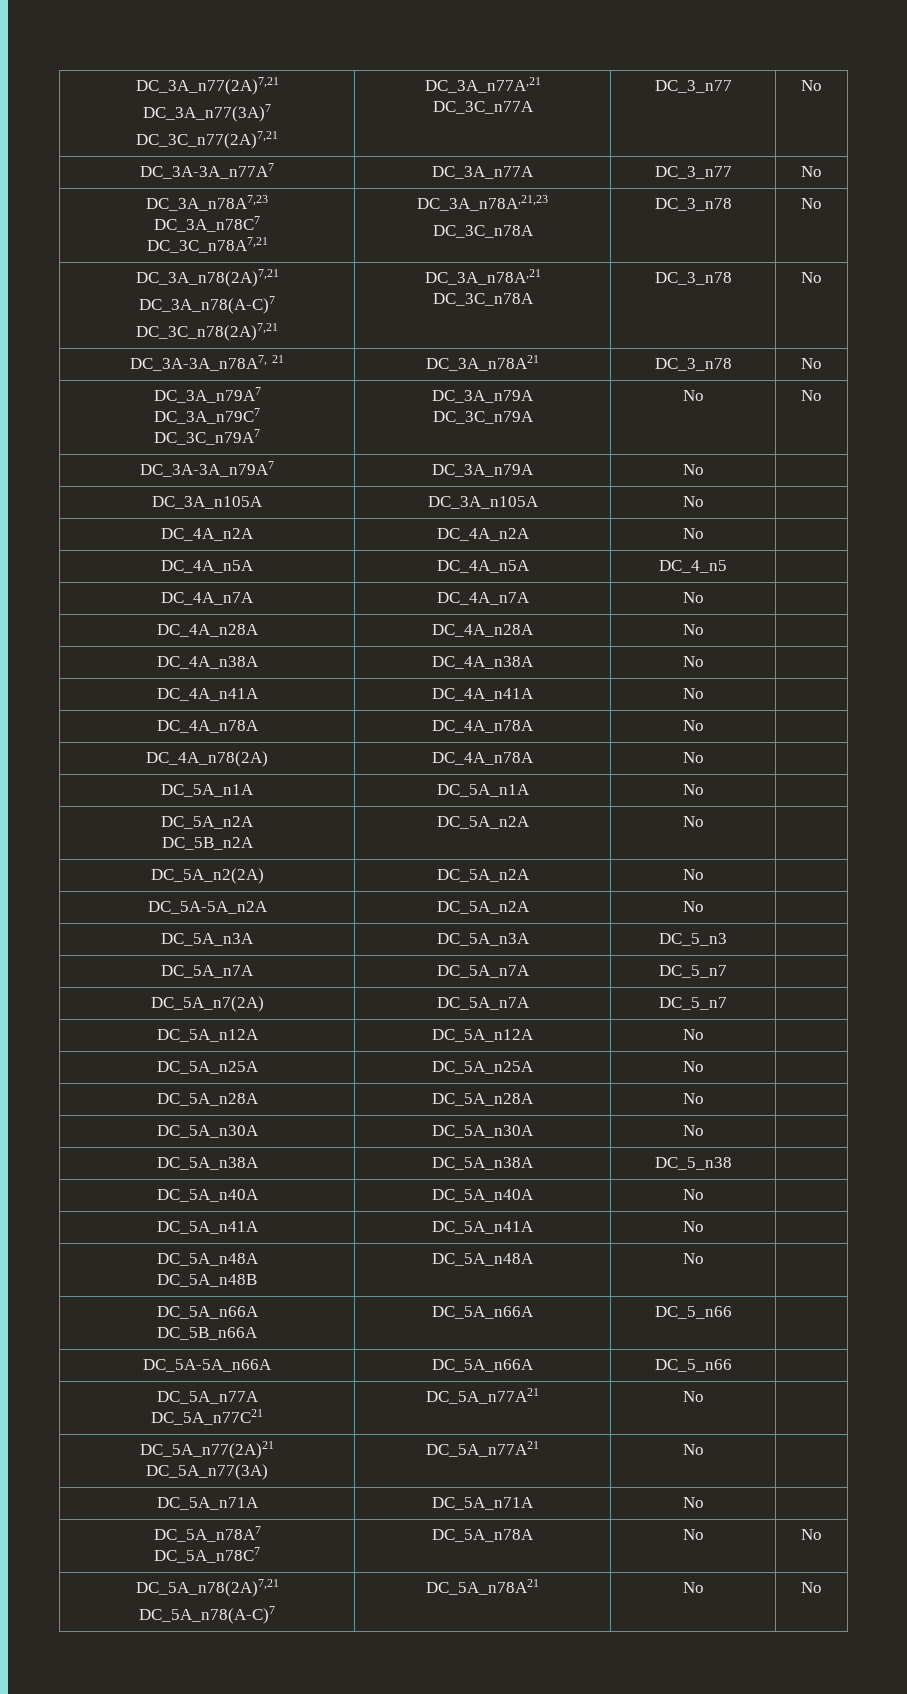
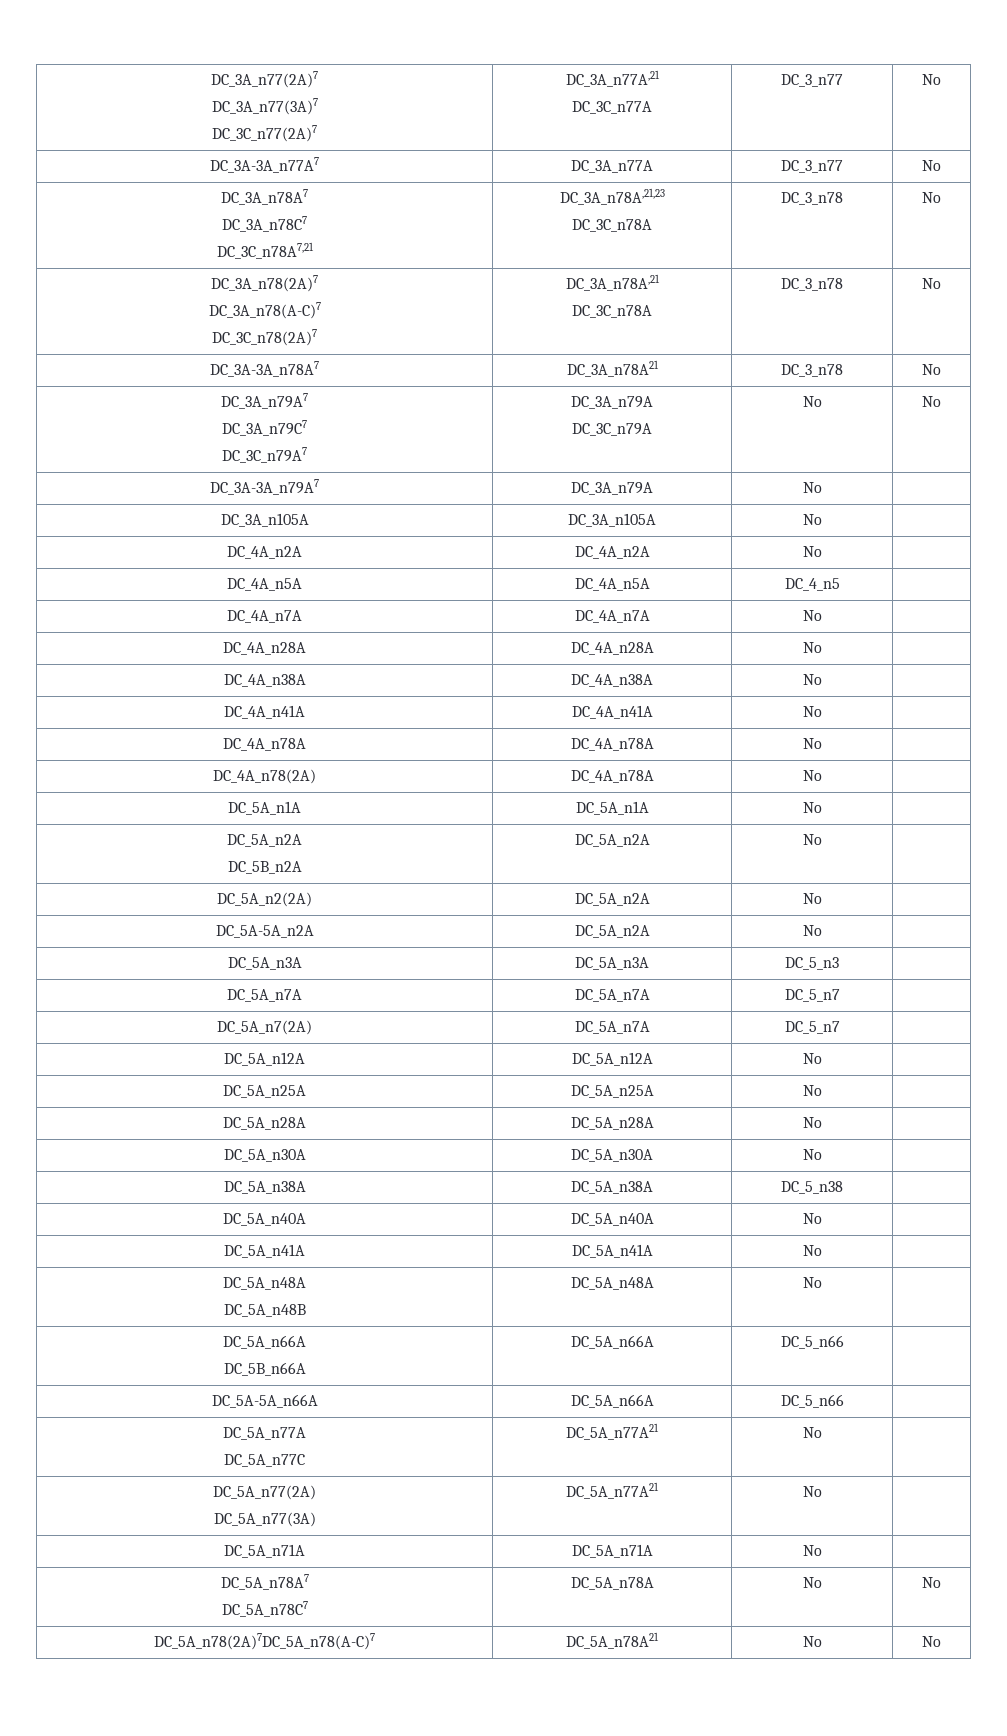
[135,77,279,95] DC_3A_n77(2A)7,21 -> [211,71,318,88] DC_3A_n77(2A)7
[136,131,278,149] DC_3C_n77(2A)7,21 -> [212,125,317,142] DC_3C_n77(2A)7
[146,195,268,211] DC_3A_n78A7,23 -> [221,189,308,205] DC_3A_n78A7
[135,269,279,287] DC_3A_n78(2A)7,21 -> [211,275,318,292] DC_3A_n78(2A)7
[136,323,278,341] DC_3C_n78(2A)7,21 -> [212,329,317,346] DC_3C_n78(2A)7
[130,355,284,371] DC_3A-3A_n78A7, 21 -> [210,361,319,377] DC_3A-3A_n78A7
[151,1409,263,1425] [426,1388,539,1404] [682,1391,704,1402] [140,1441,274,1459] DC_5A_n77C21 | DC_5A_n77A21 | No | // DC_5A_n77(2A)21 -> [224,1454,305,1467] [566,1423,659,1440] [802,1427,822,1438] [213,1485,316,1500] DC_5A_n77C | DC_5A_n77A21 | No | // DC_5A_n77(2A)
[135,1579,279,1597] [139,1606,275,1624] DC_5A_n78(2A)7,21 // DC_5A_n78(A-C)7 -> [154,1633,375,1650] DC_5A_n78(2A)7DC_5A_n78(A-C)7

